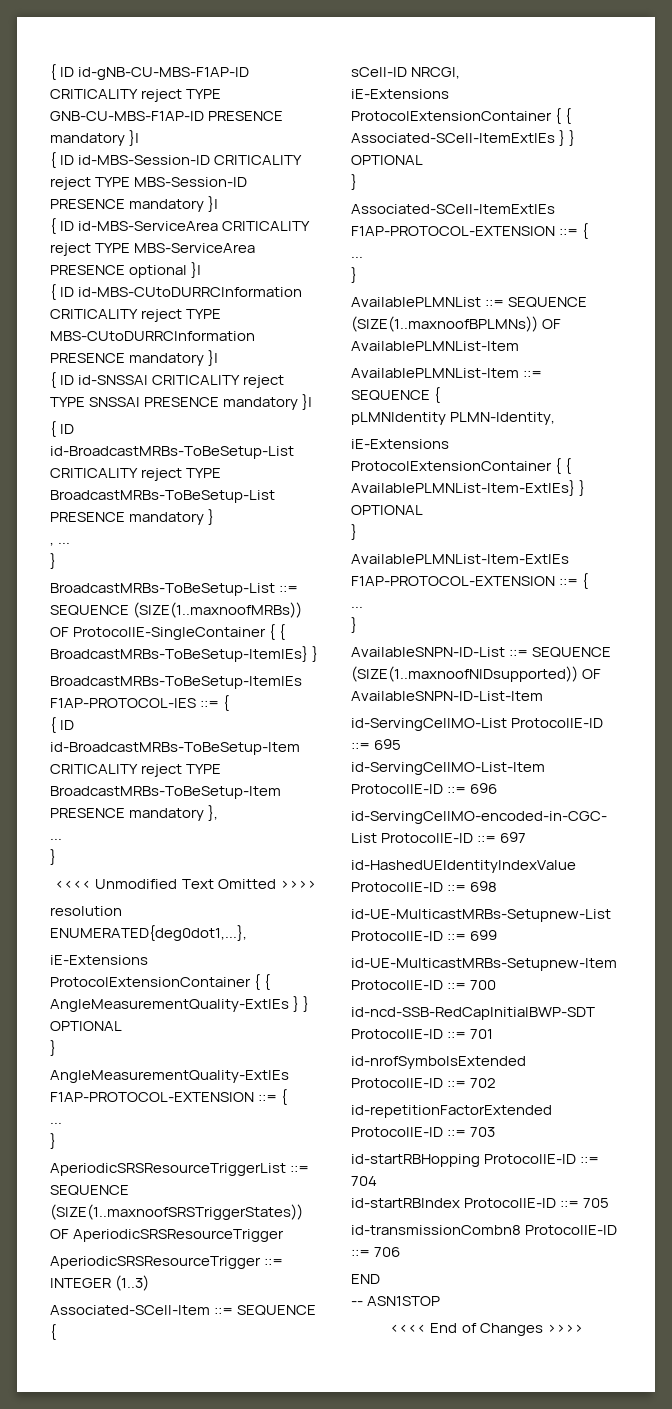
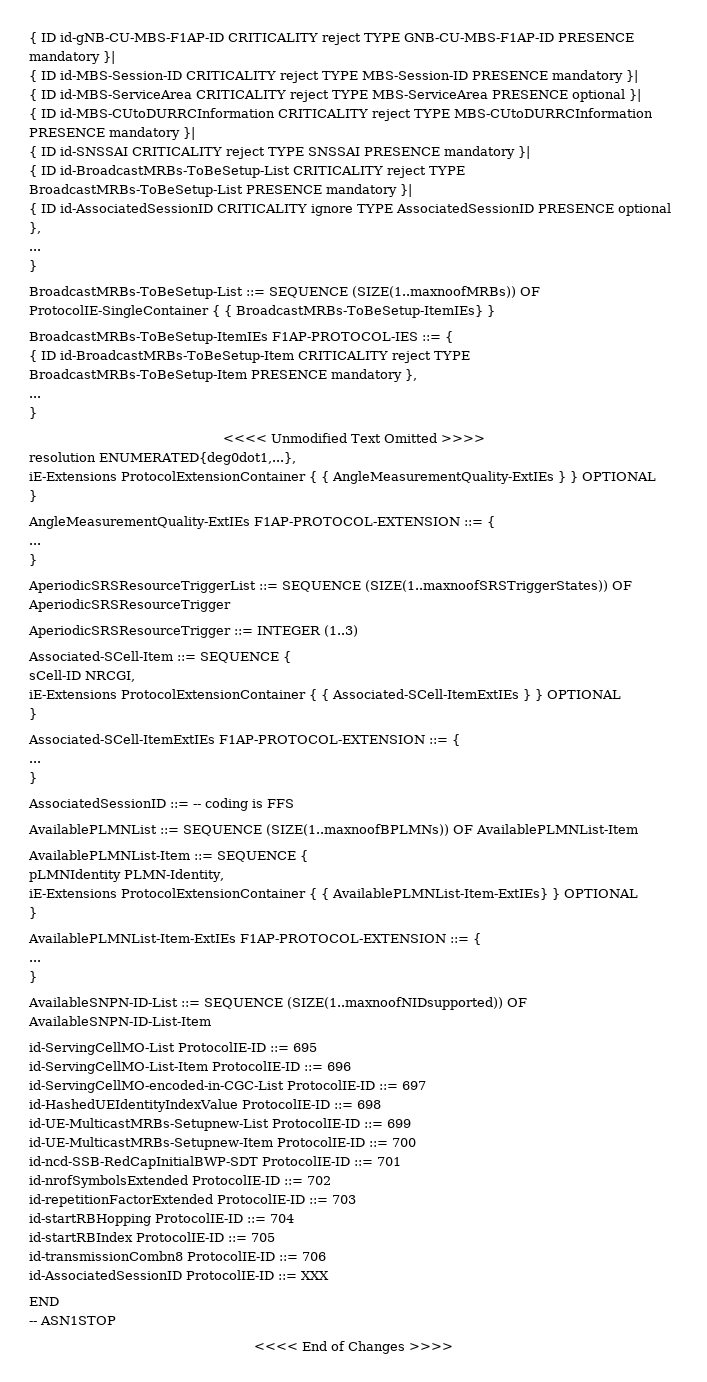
[208,509,215,525] [50,542,54,546] } // , -> [400,184,412,197] [29,203,671,216] [29,222,41,234] }| // { ID id-AssociatedSessionID CRITICALITY ignore TYPE AssociatedSessionID PRESENCE optional }, //
(357, 275) none -> [28,798,294,811] // AssociatedSessionID ::= -- coding is FFS
(401, 1252) none -> [29,1270,329,1280] // id-AssociatedSessionID ProtocolIE-ID ::= XXX

